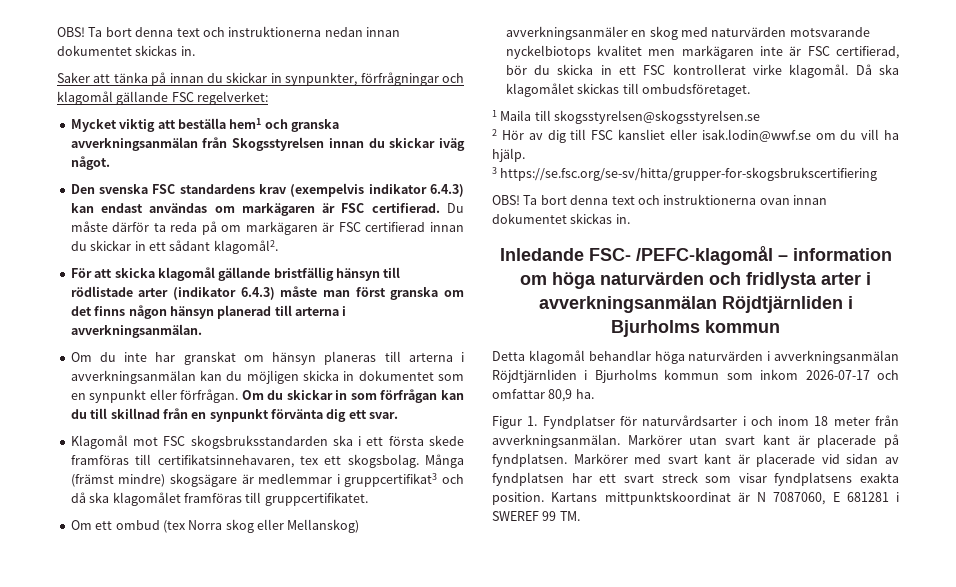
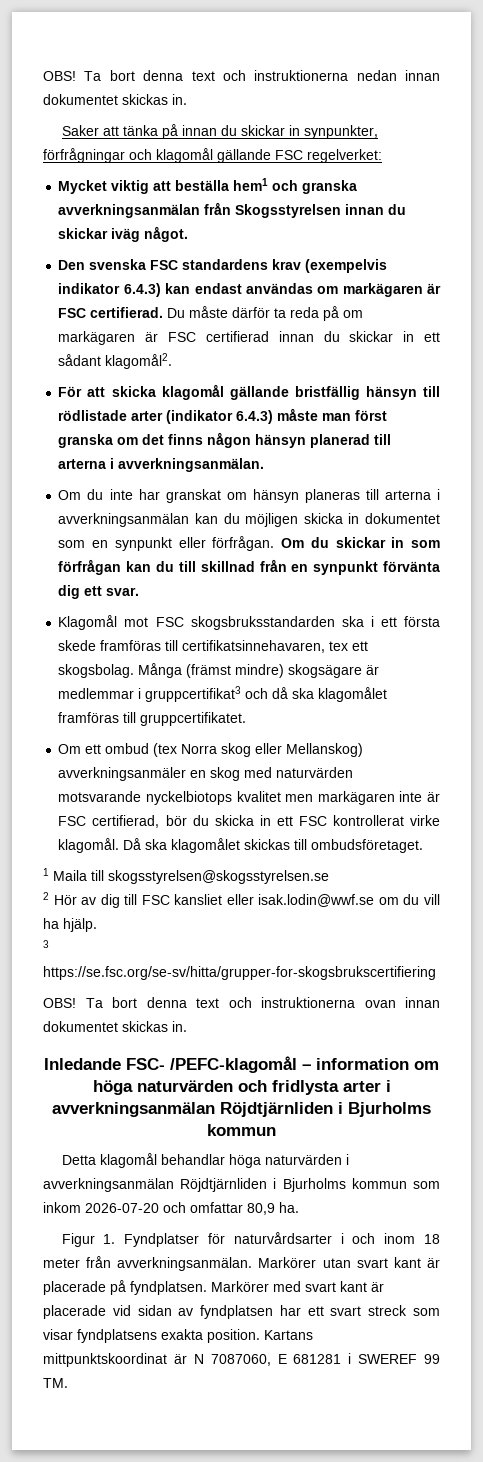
[805,370,870,380] 2026-07-17 -> [85,1203,159,1213] 2026-07-20

